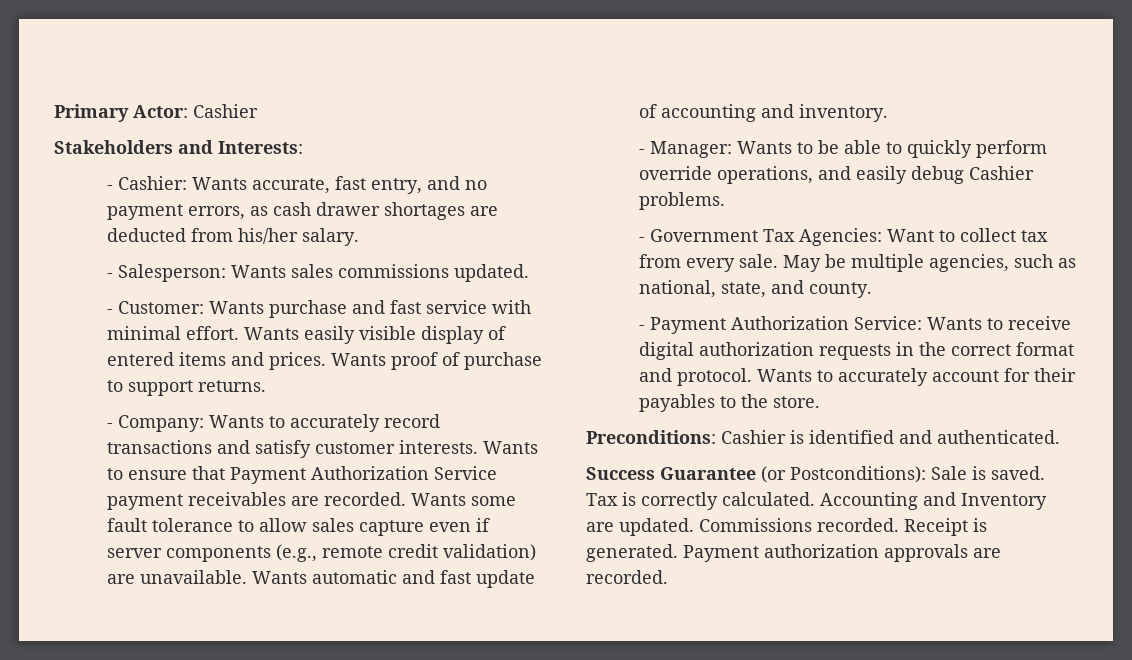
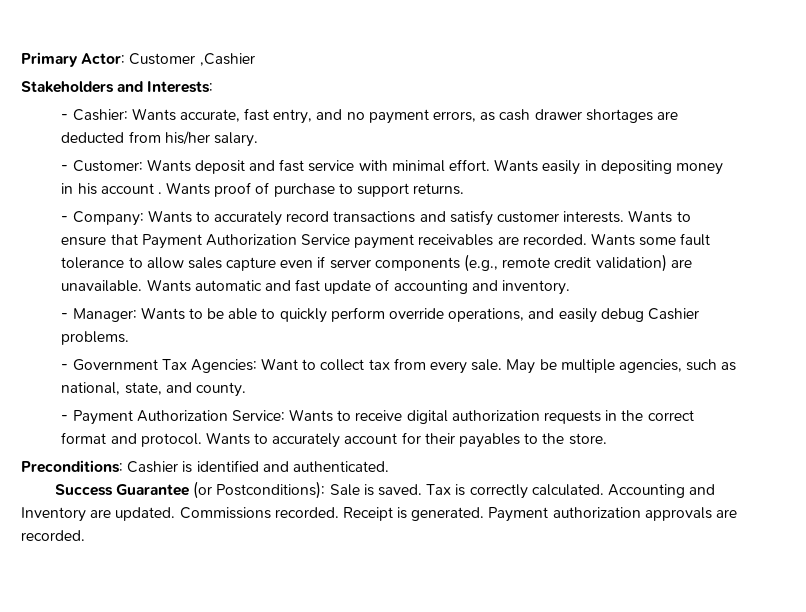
[193,104,258,118] Cashier -> [129,53,255,66] Customer ,Cashier
[107,264,530,282] // - Salesperson: Wants sales commissions updated. -> (258, 139) none
[269,300,348,318] purchase -> [194,160,245,174] deposit
[359,326,507,344] [107,352,327,370] visible display of entered items and prices. -> [584,160,723,175] [61,183,162,195] in depositing money in his account .

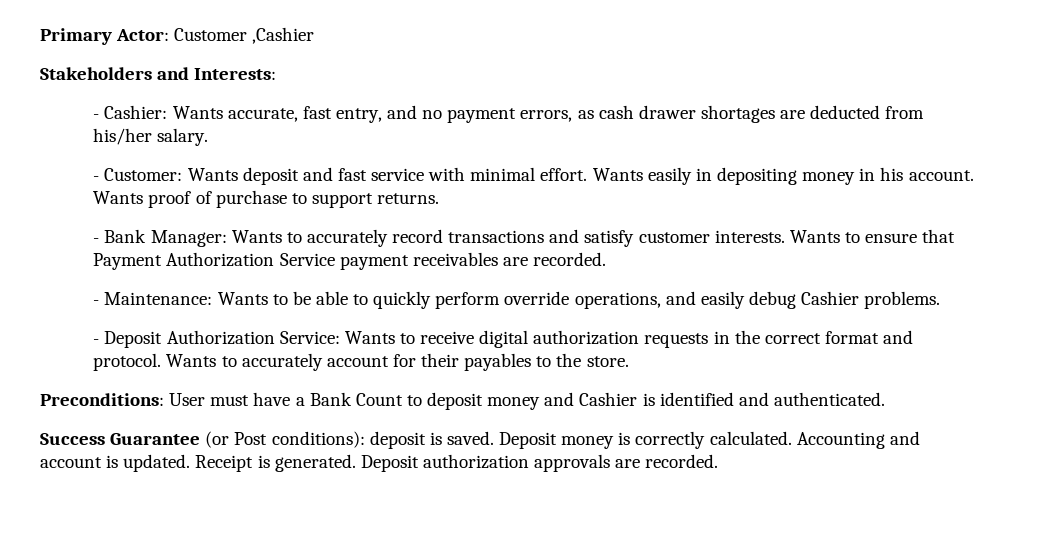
[100,183,162,194] account . -> [908,170,974,181] account.
[72,211,144,226] Company: -> [104,229,227,247] Bank Manager:
[591,233,711,246] [61,254,692,272] [61,279,571,295] [61,308,137,322] Wants some fault tolerance to allow sales capture even if server components (e.g., remote credit validation) are unavailable. Wants automatic and fast update of accounting and inventory. // - Manager: -> [93,292,213,305] // - Maintenance:
[72,358,737,374] [61,382,246,397] [61,410,133,425] Government Tax Agencies: Want to collect tax from every sale. May be multiple agencies, such as national, state, and county. // - Payment -> [104,331,163,348] Deposit
(123, 466) none -> [169,392,575,410] User must have a Bank Count to deposit money and
[216,481,452,499] Postconditions): Sale is saved. Tax -> [234,431,615,449] Post conditions): deposit is saved. Deposit money
[21,507,339,522] Inventory are updated. Commissions recorded. -> [40,454,191,472] account is updated.
[488,507,549,522] Payment -> [360,455,419,472] Deposit

